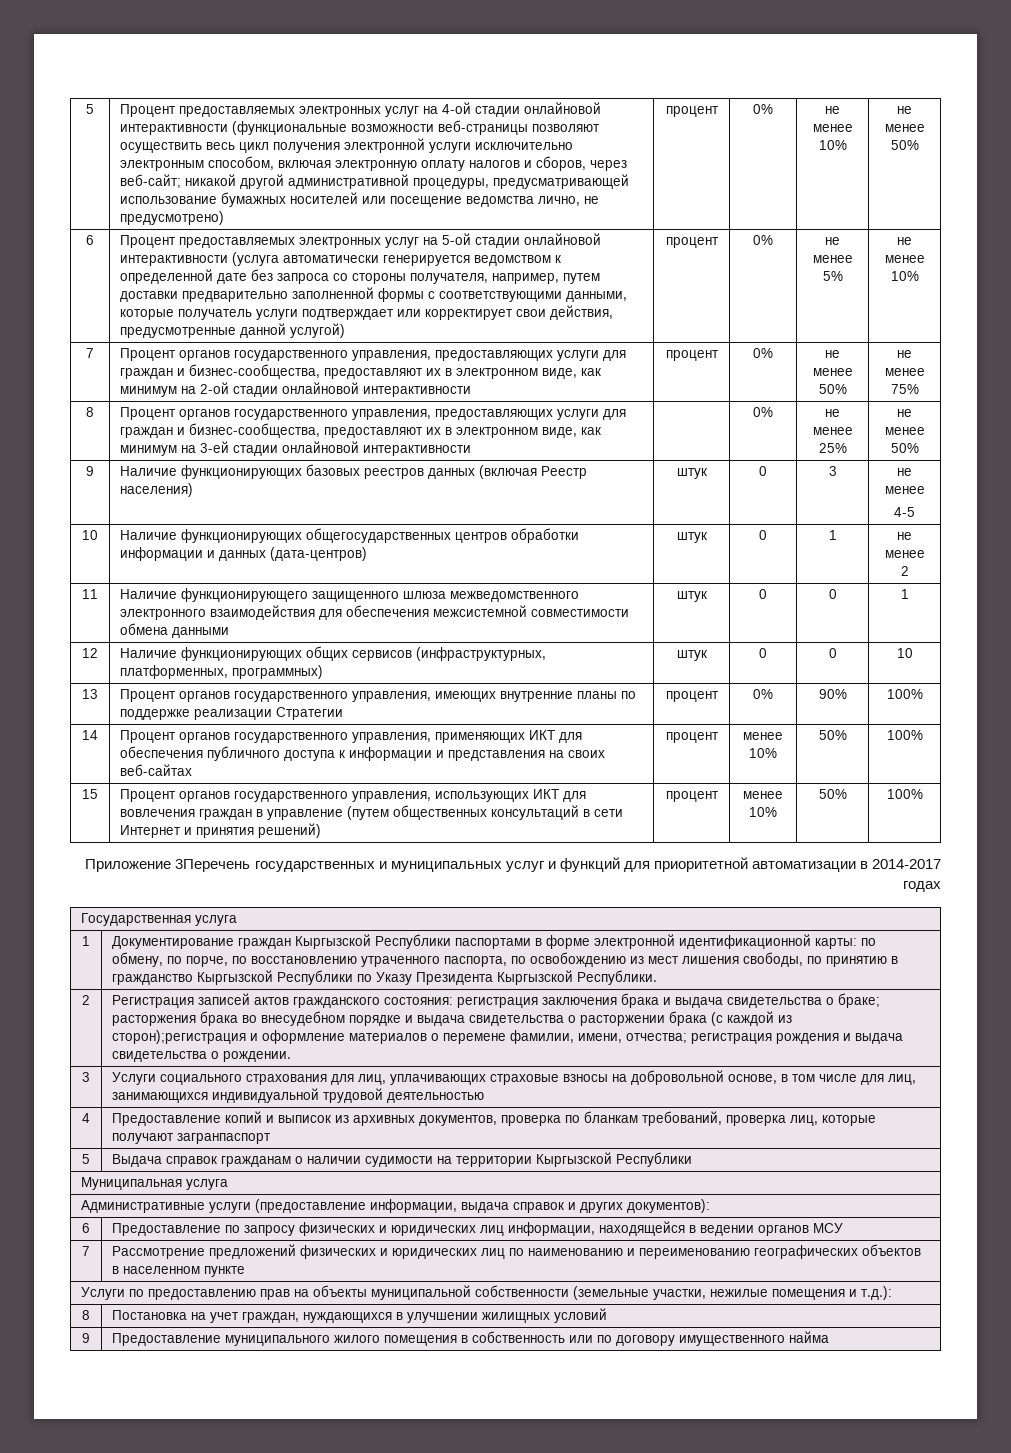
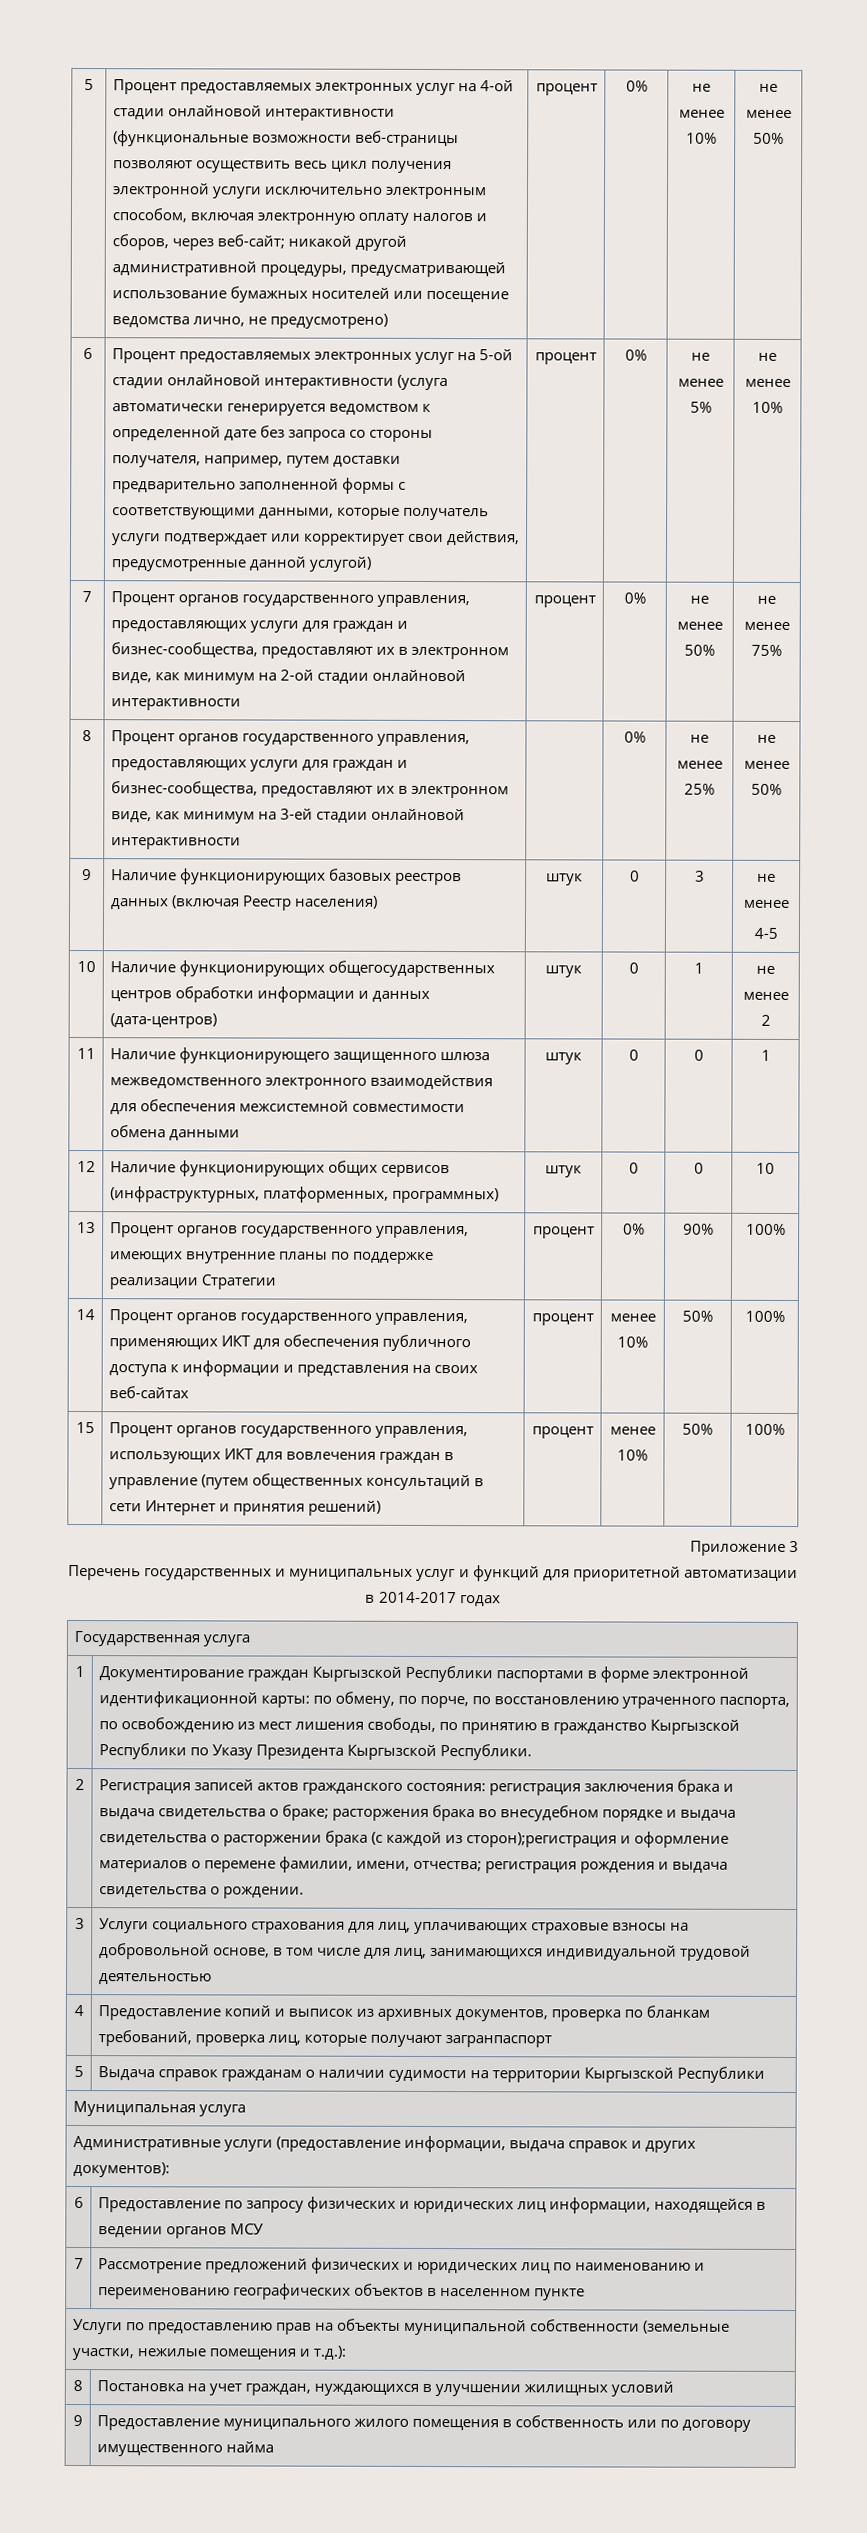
[175,859,251,872] 3Перечень -> [789,1540,799,1553] [68,1564,142,1581] 3 // Перечень

